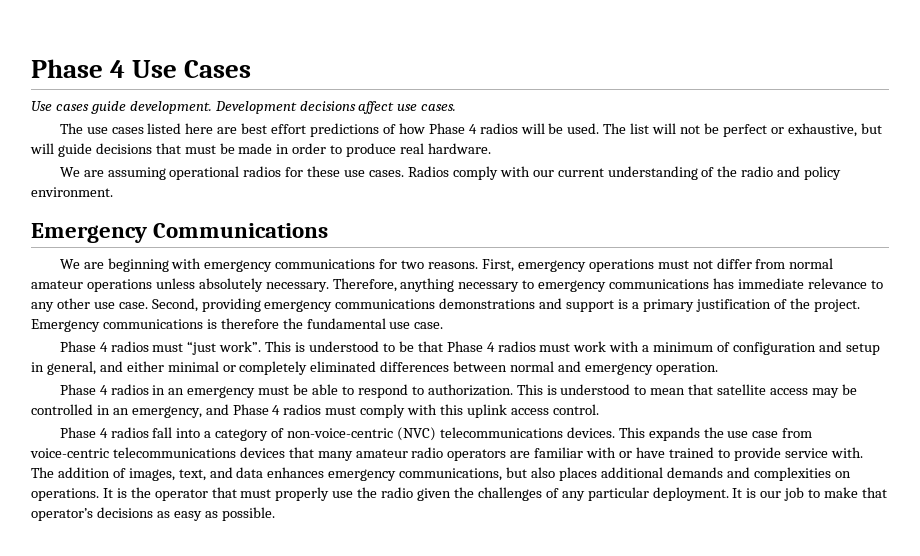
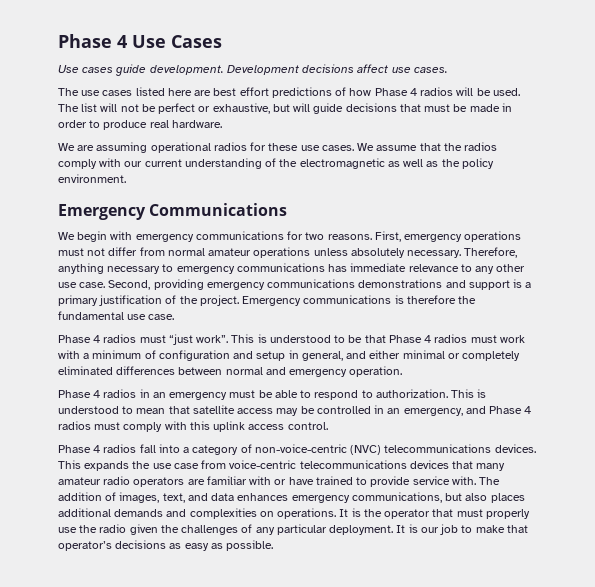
[407,166,449,177] Radios -> [357,142,498,151] We assume that the radios
[741,166,801,177] radio and -> [299,158,460,169] electromagnetic as well as the
[83,258,169,272] are beginning -> [77,231,108,242] begin

